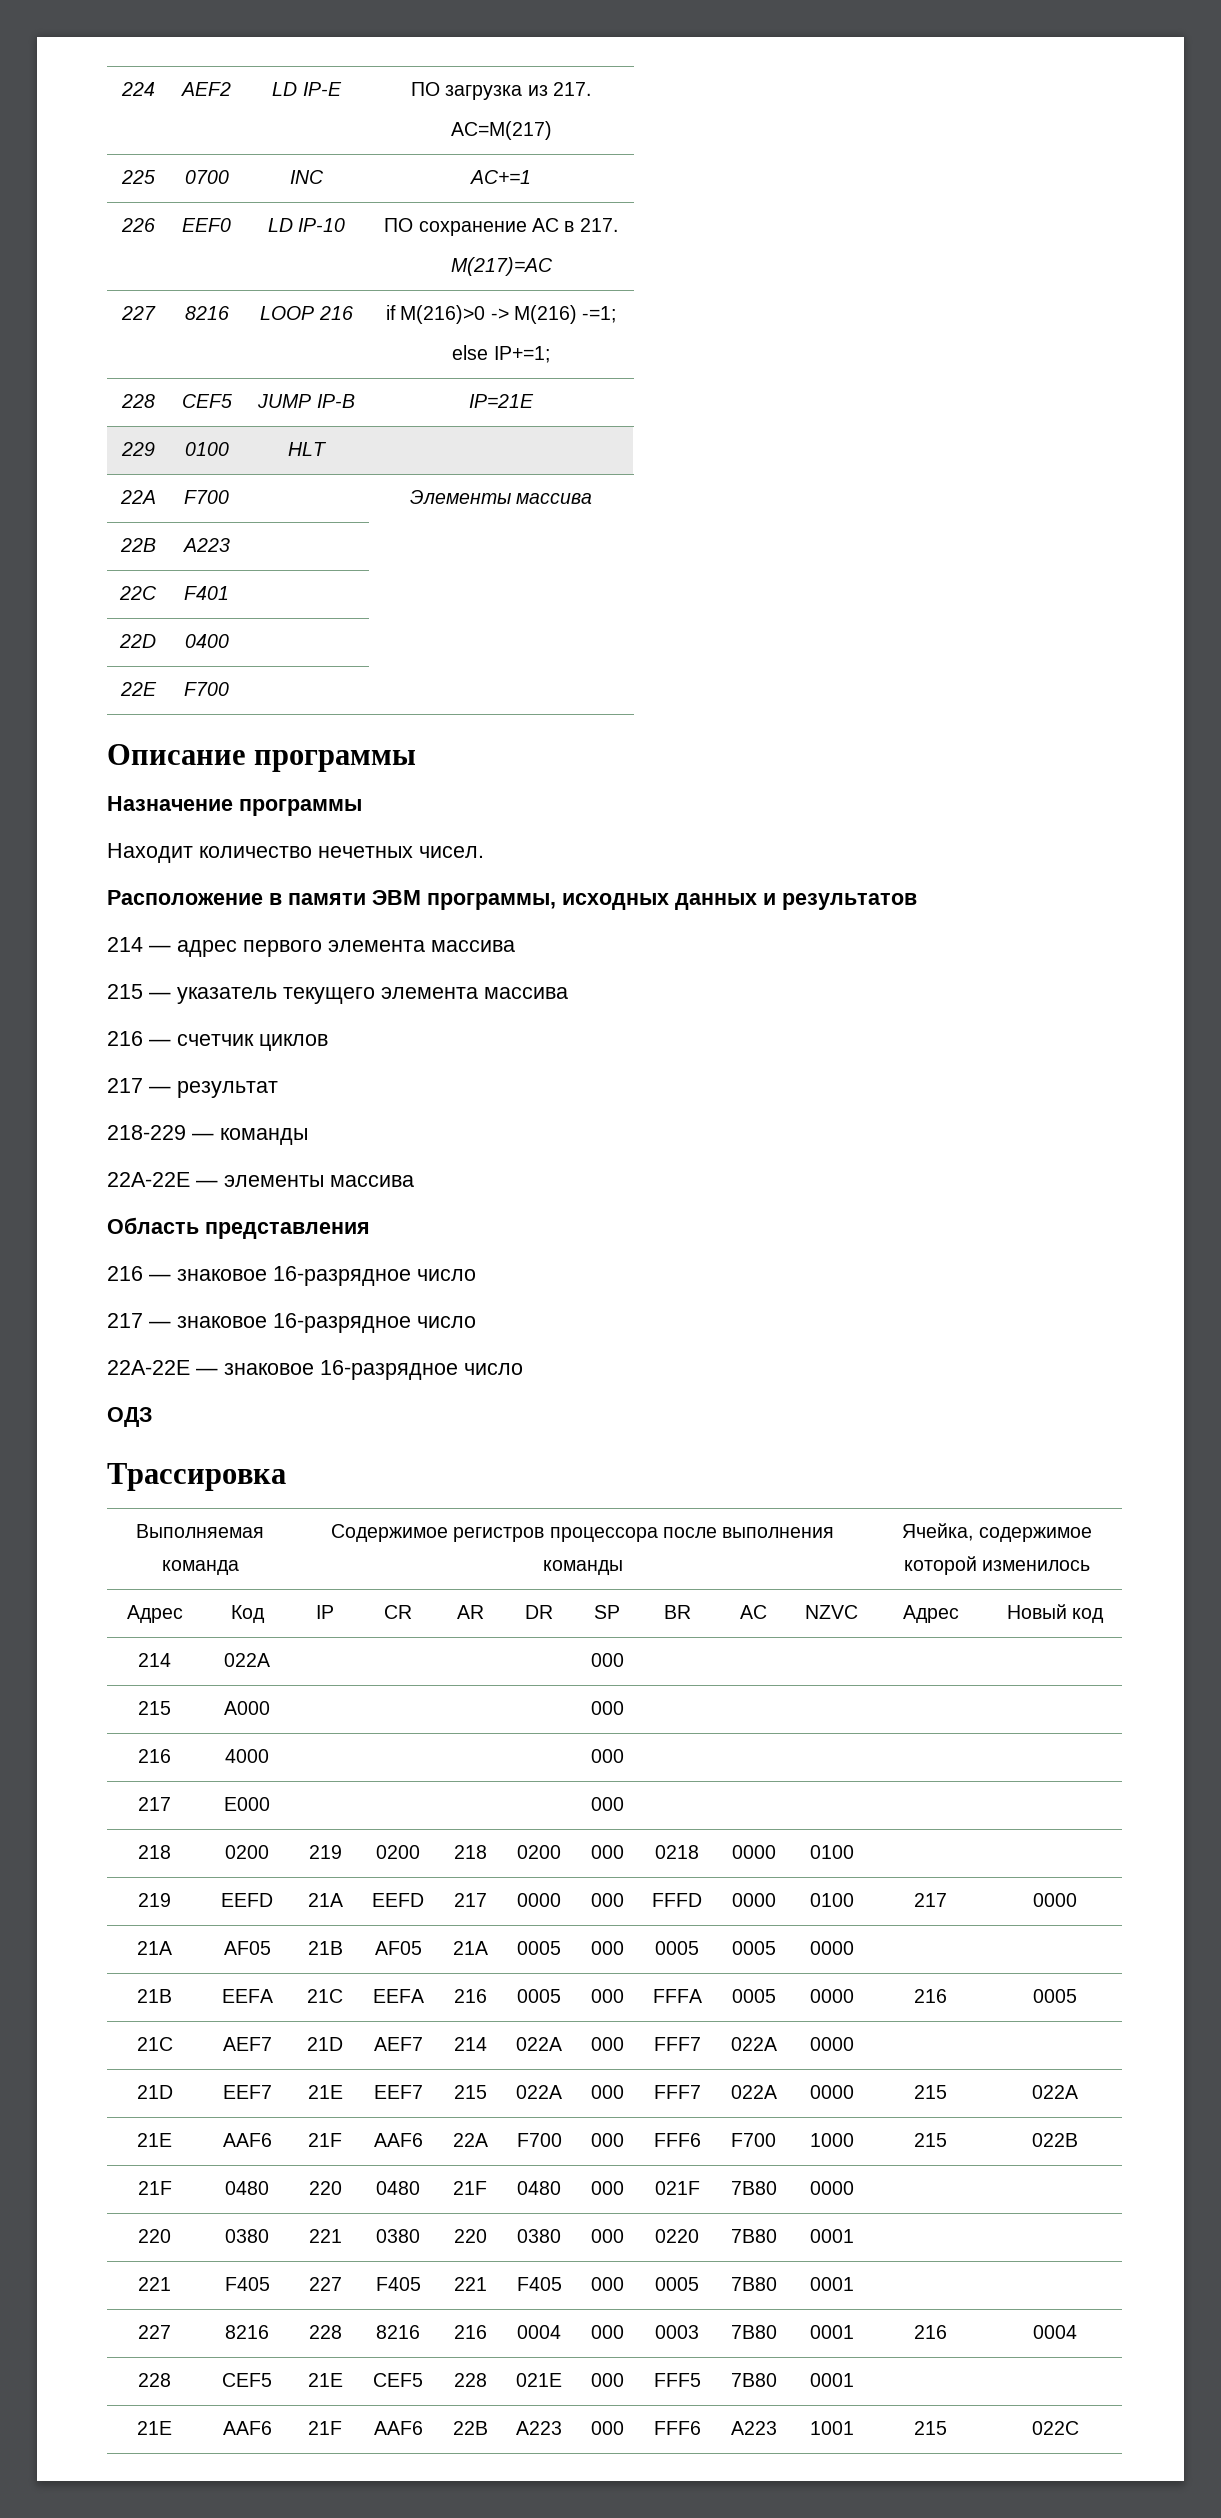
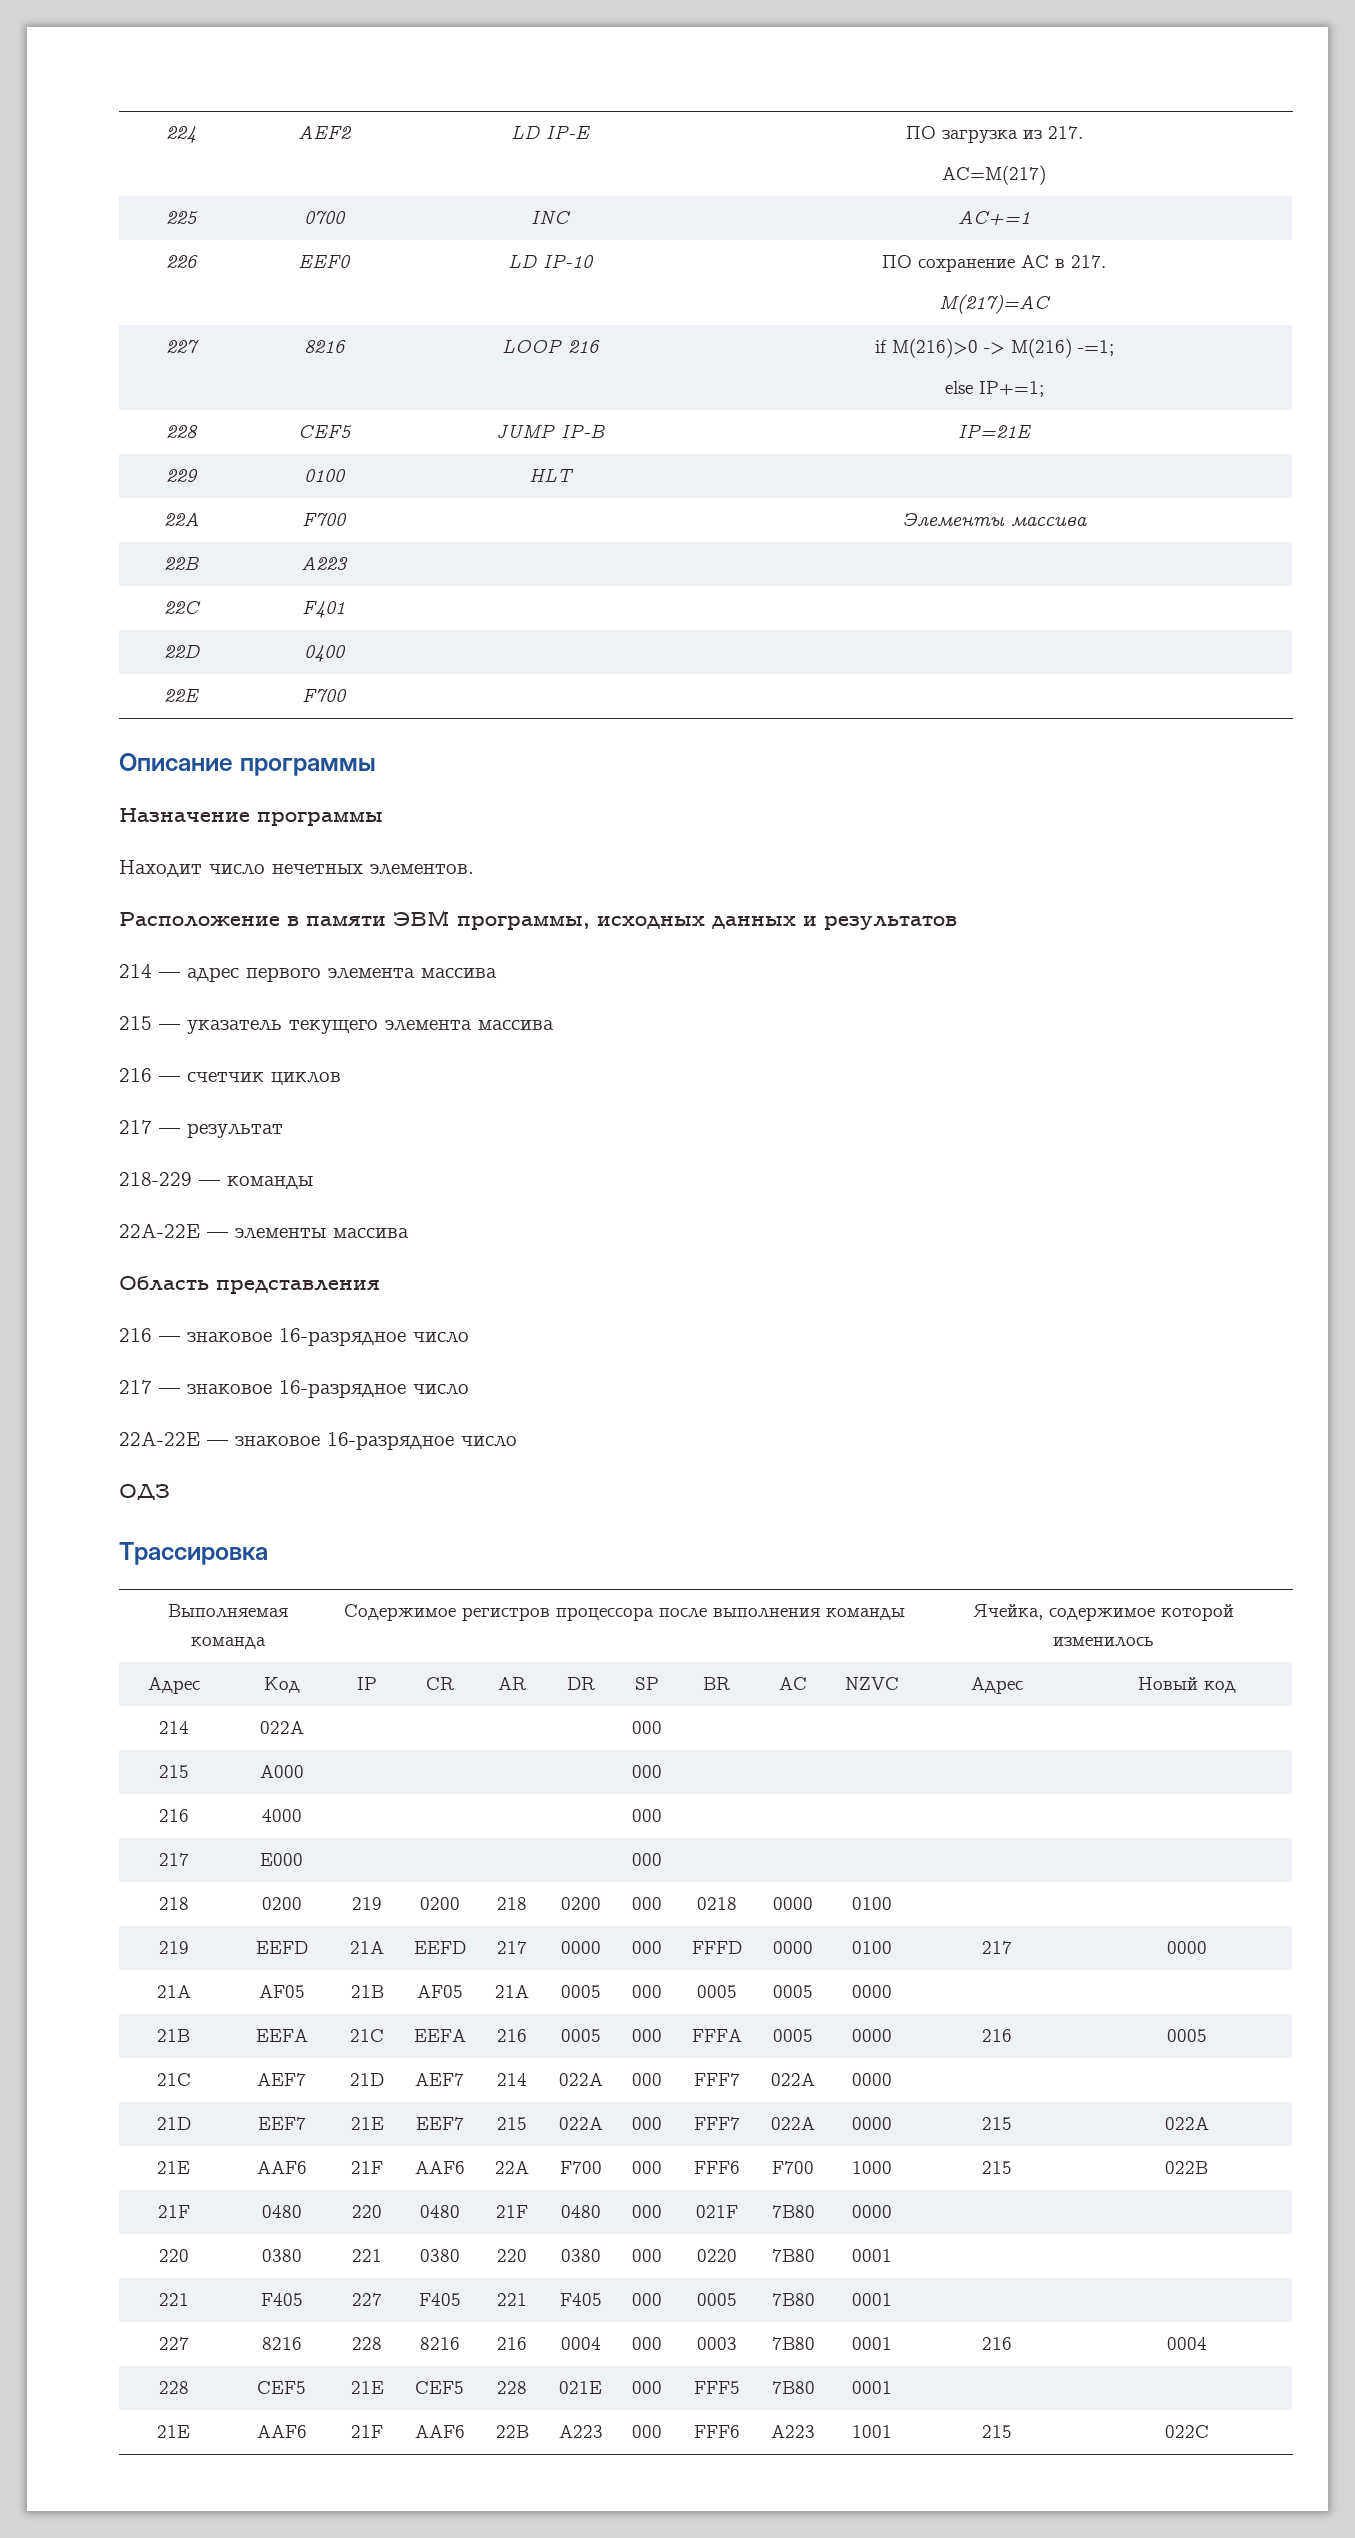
[199,846,484,858] количество нечетных чисел. -> [209,864,474,875] число нечетных элементов.

